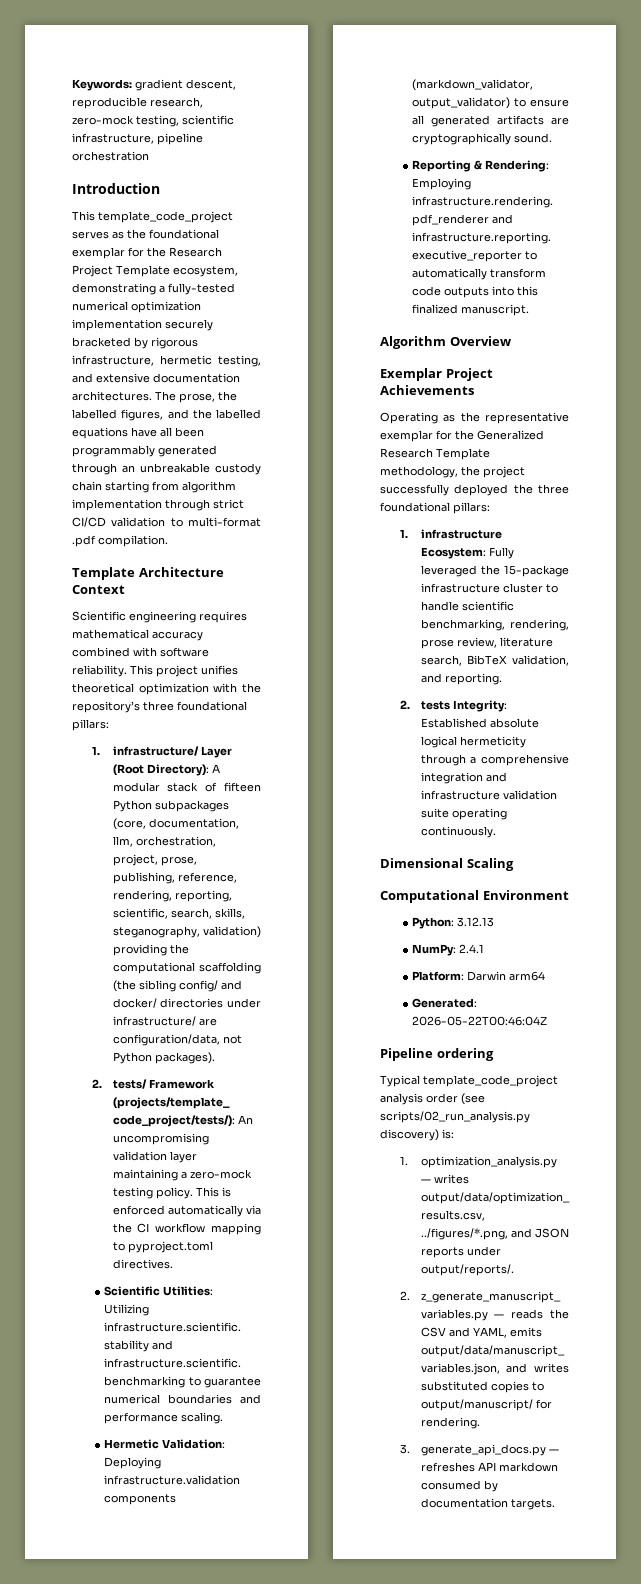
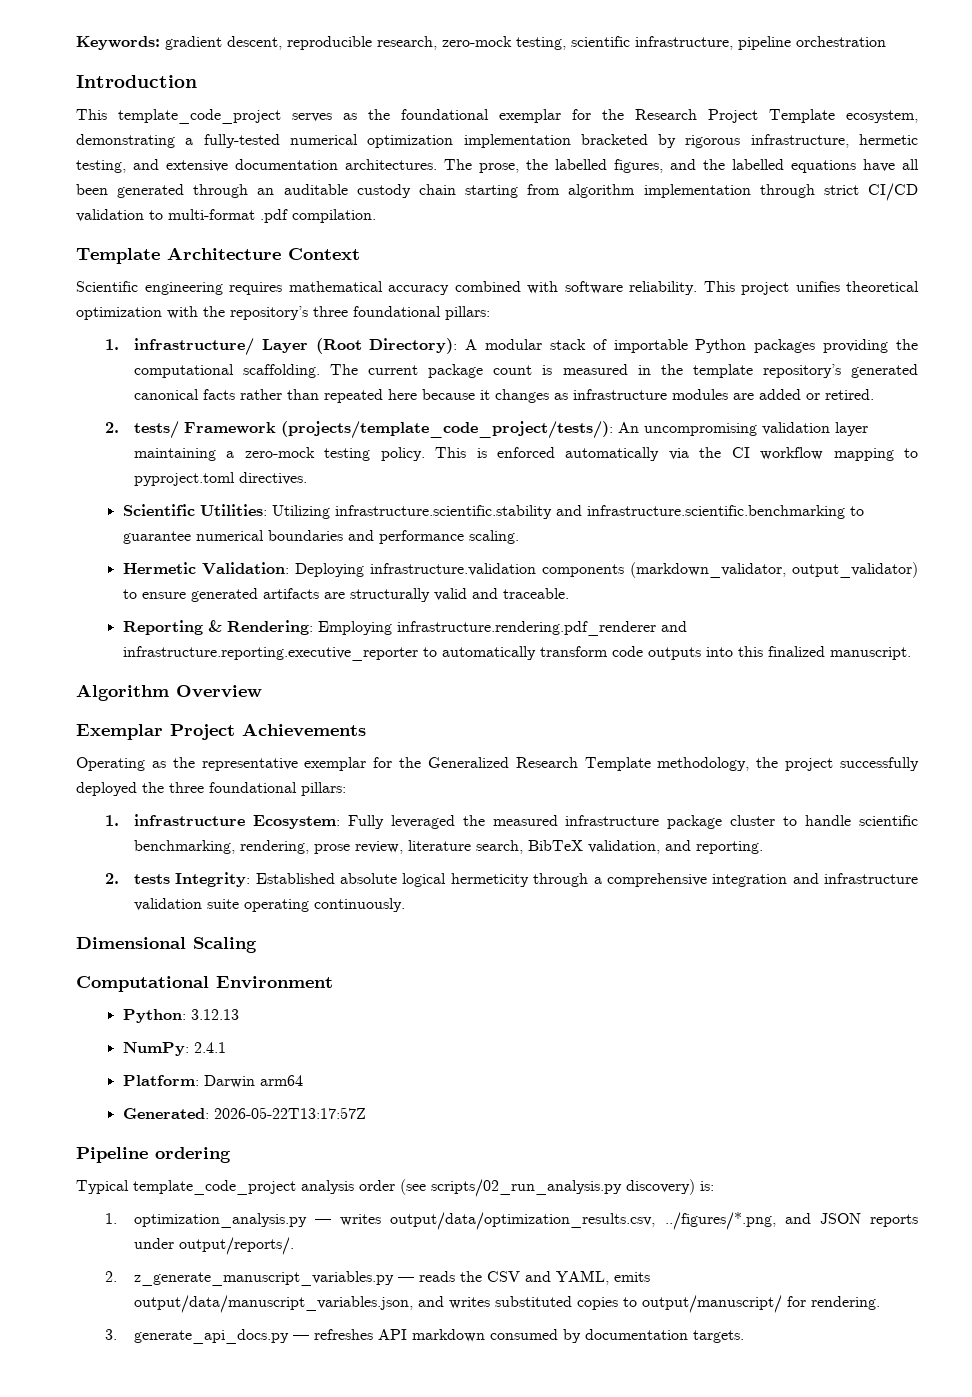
[165,319,213,331] securely -> (571, 141) none
[72,445,155,457] programmably -> (108, 189) none
[140,463,210,473] unbreakable -> [283,184,348,195] auditable
[224,782,261,792] [112,800,229,812] [112,818,239,830] [112,836,216,847] [112,854,197,866] [112,872,237,884] [112,890,232,902] [112,908,245,919] [112,926,261,938] [112,944,189,956] [112,962,261,974] [112,980,242,992] [112,998,261,1008] [112,1016,217,1026] [112,1034,242,1046] [112,1052,215,1064] fifteen Python subpackages (core, documentation, llm, orchestration, project, prose, publishing, reference, rendering, reporting, scientific, search, skills, steganography, validation) providing the computational scaffolding (the sibling config/ and docker/ directories under infrastructure/ are configuration/data, not Python packages). -> [613,339,918,353] [133,364,918,378] [133,389,874,403] importable Python packages providing the computational scaffolding. The current package count is measured in the template repository’s generated canonical facts rather than repeated here because it changes as infrastructure modules are added or retired.
[412,115,425,125] all -> (186, 595) none
[412,133,553,145] cryptographically sound. -> [349,588,569,602] structurally valid and traceable.
[504,565,569,577] [420,583,500,593] 15-package infrastructure -> [492,815,723,829] measured infrastructure package
[412,1016,548,1026] 2026-05-22T00:46:04Z -> [213,1107,366,1119] 2026-05-22T13:17:57Z

